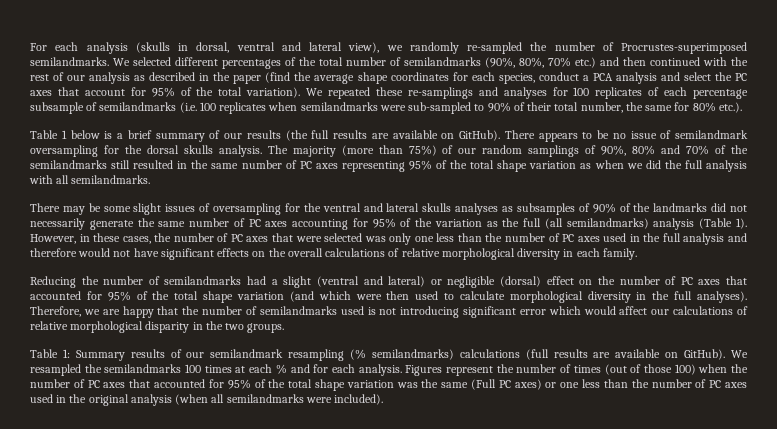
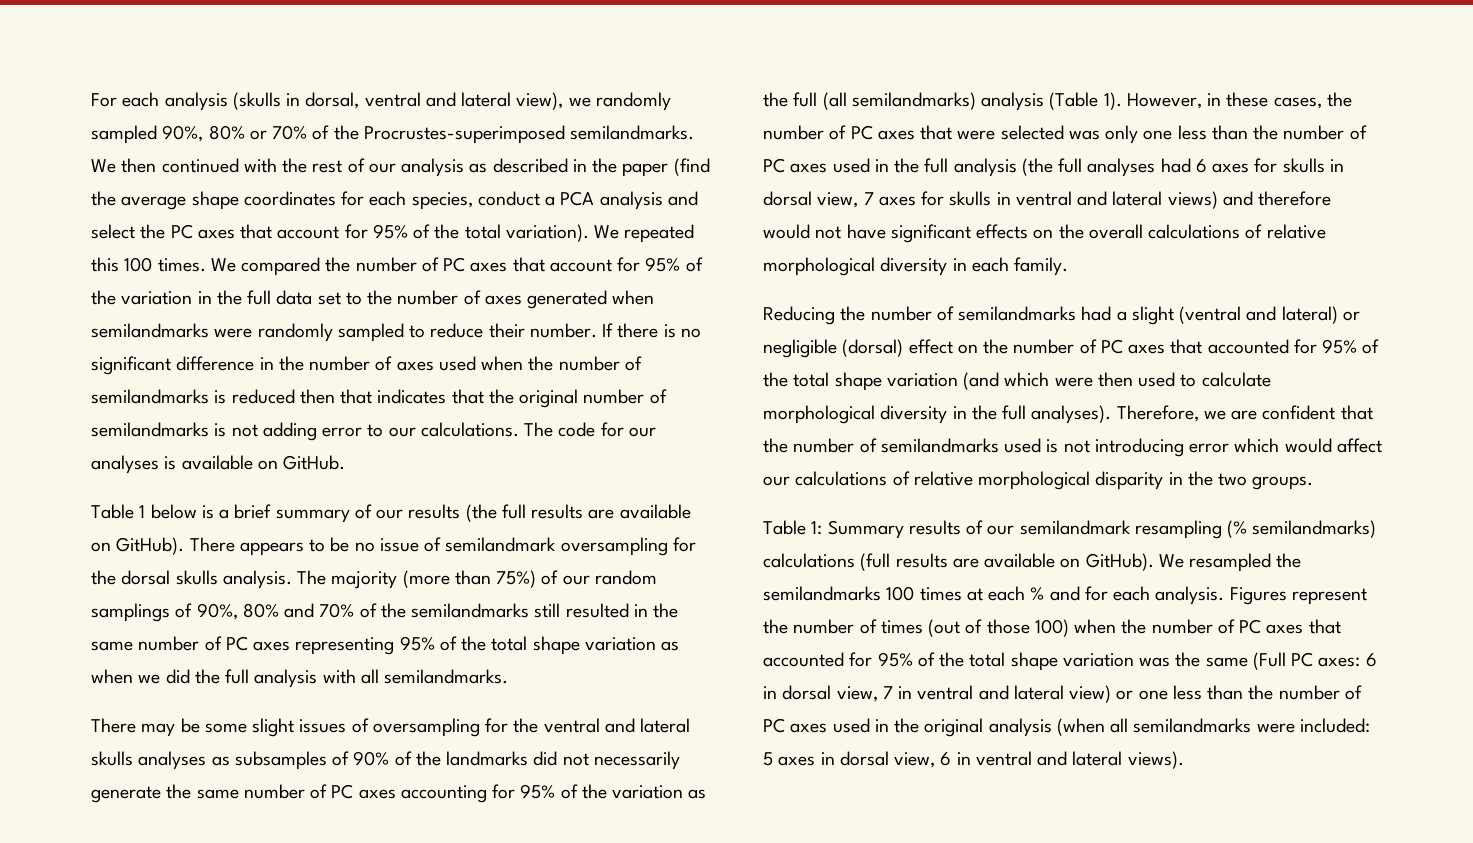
[467,42,747,54] [30,57,619,69] re-sampled the number of Procrustes-superimposed semilandmarks. We selected different percentages of the total number of semilandmarks (90%, 80%, 70% etc.) and -> [91,125,695,144] [91,159,116,173] sampled 90%, 80% or 70% of the Procrustes-superimposed semilandmarks. We
[375,87,748,99] [30,102,742,114] these re-samplings and analyses for 100 replicates of each percentage subsample of semilandmarks (i.e. 100 replicates when semilandmarks were sub-sampled to 90% of their total number, the same for 80% etc.). -> [91,257,703,276] [91,290,655,309] [91,323,701,342] [91,356,642,375] [91,389,667,408] [91,422,656,441] [91,455,346,474] this 100 times. We compared the number of PC axes that account for 95% of the variation in the full data set to the number of axes generated when semilandmarks were randomly sampled to reduce their number. If there is no significant difference in the number of axes used when the number of semilandmarks is reduced then that indicates that the original number of semilandmarks is not adding error to our calculations. The code for our analyses is available on GitHub.
(725, 239) none -> [1021,158,1344,177] [763,191,1218,209] (the full analyses had 6 axes for skulls in dorsal view, 7 axes for skulls in ventral and lateral views)
[122,306,154,318] happy -> [1262,405,1336,420] confident
[463,306,517,318] significant -> (1184, 447) none
[514,379,542,390] axes) -> [1318,653,1377,667] [763,685,1112,703] axes: 6 in dorsal view, 7 in ventral and lateral view)
[334,394,384,405] included). -> [1299,718,1370,733] [763,751,1184,769] included: 5 axes in dorsal view, 6 in ventral and lateral views).

